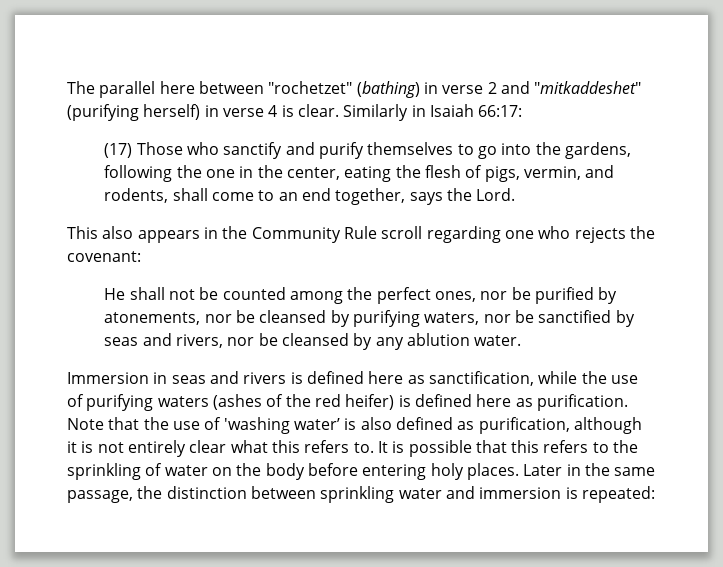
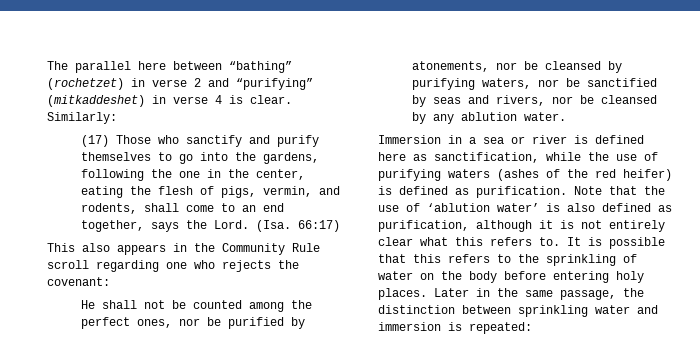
[268,81,420,98] "rochetzet" (bathing) -> [229,61,292,73] [47,78,124,90] “bathing” (rochetzet)
[534,81,642,94] [67,104,201,121] "mitkaddeshet" (purifying herself) -> [236,78,313,90] [47,95,145,107] “purifying” (mitkaddeshet)
[343,104,523,121] Similarly in Isaiah 66:17: -> [47,112,117,124] Similarly:
(516, 194) none -> [255,220,340,232] (Isa. 66:17)
[171,371,287,384] seas and rivers -> [469,135,567,144] a sea or river
[476,394,512,407] here -> (448, 190) none
[223,417,290,434] 'washing -> [427,203,490,212] ‘ablution

